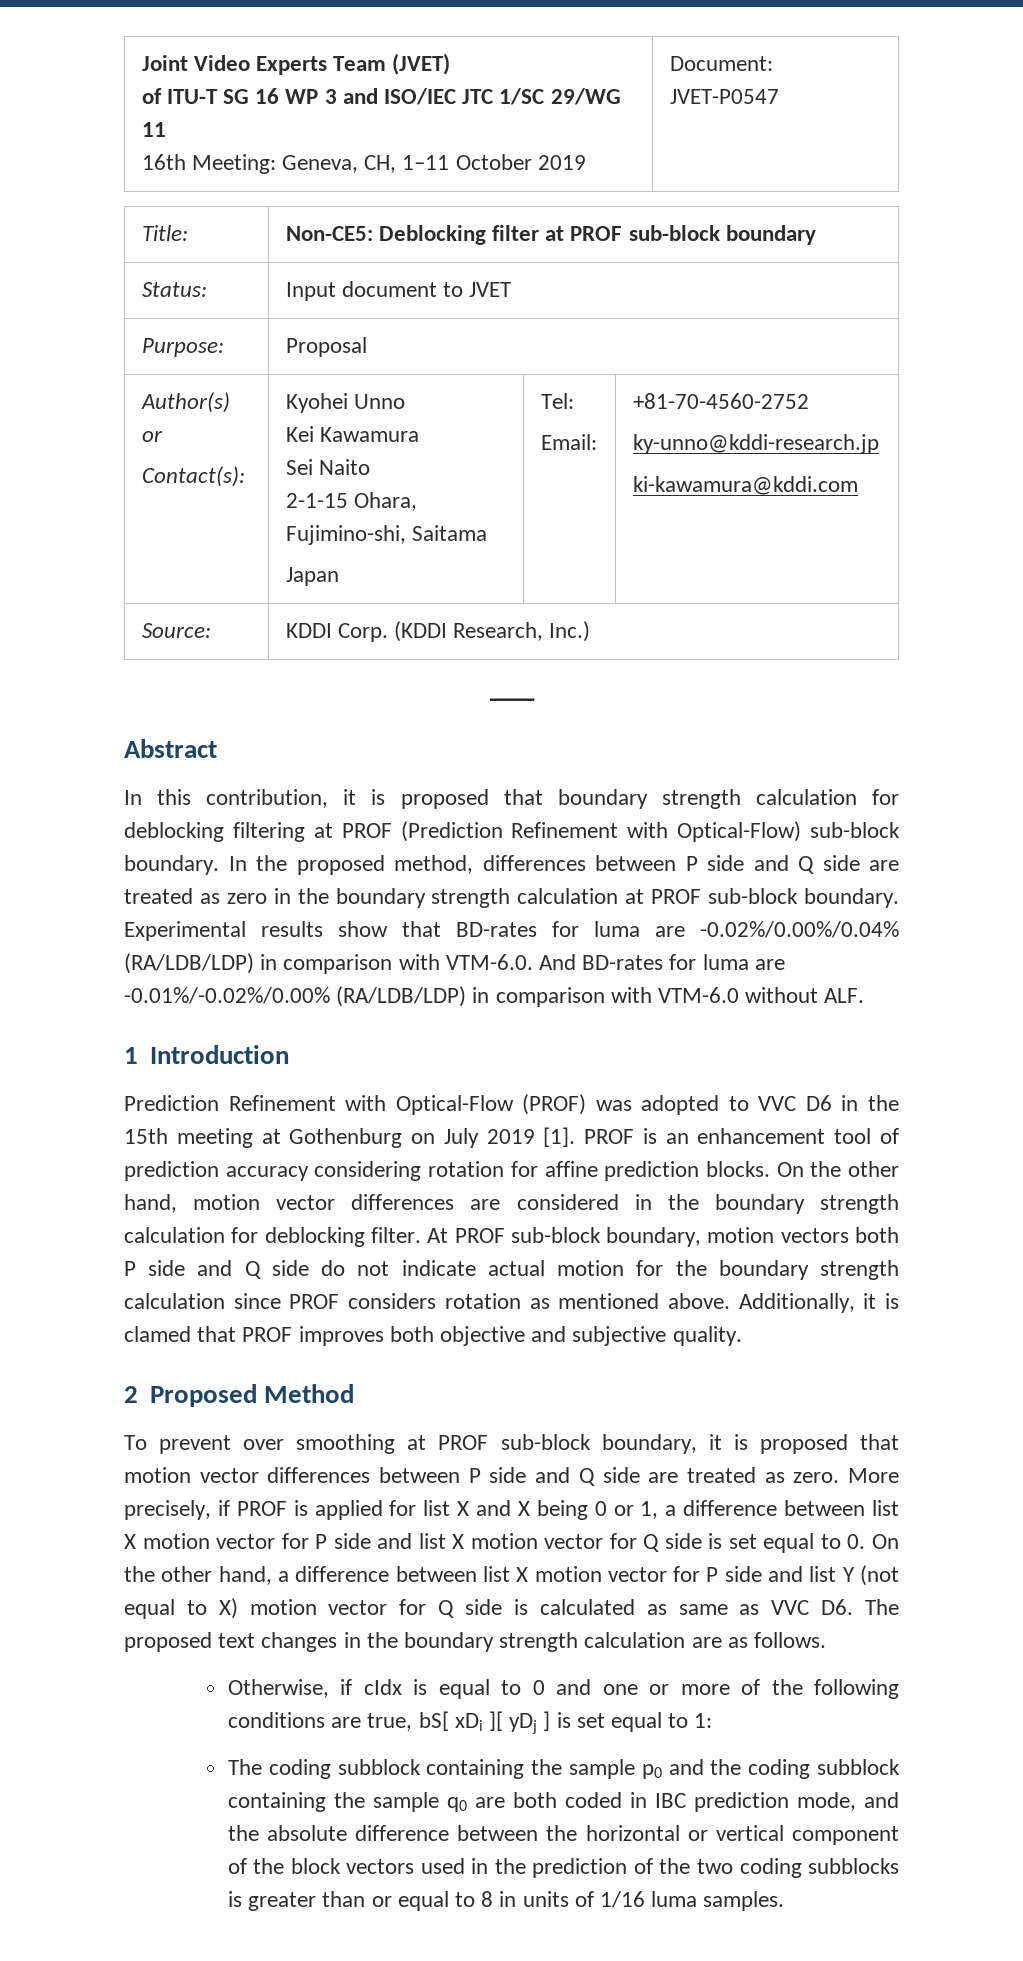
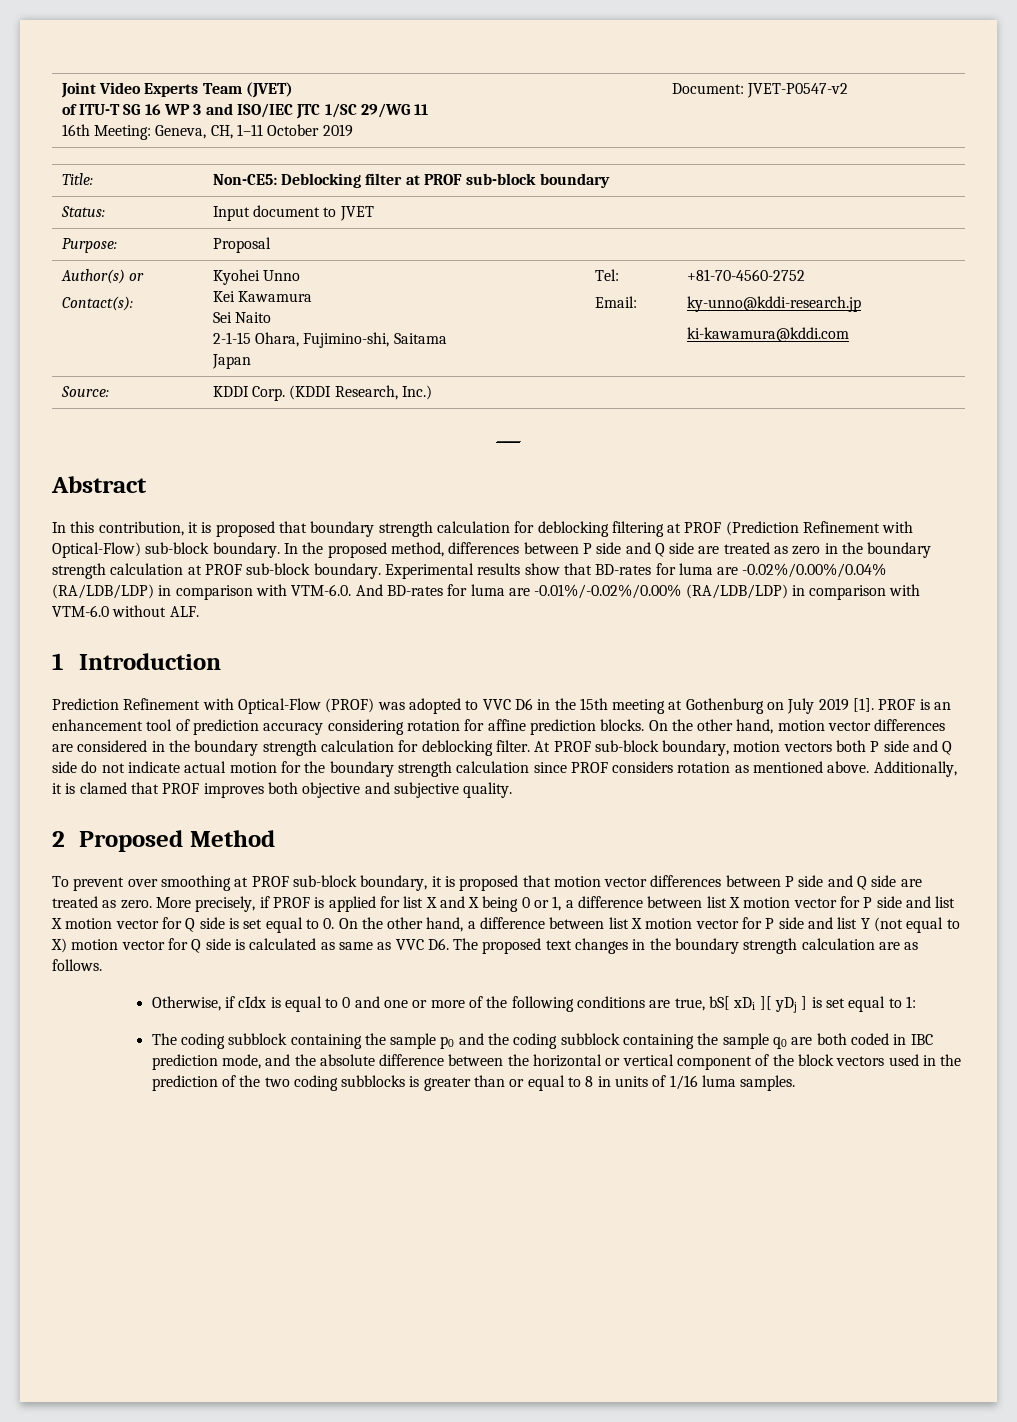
[669,89,779,104] JVET-P0547 -> [746,83,848,98] JVET-P0547-v2

